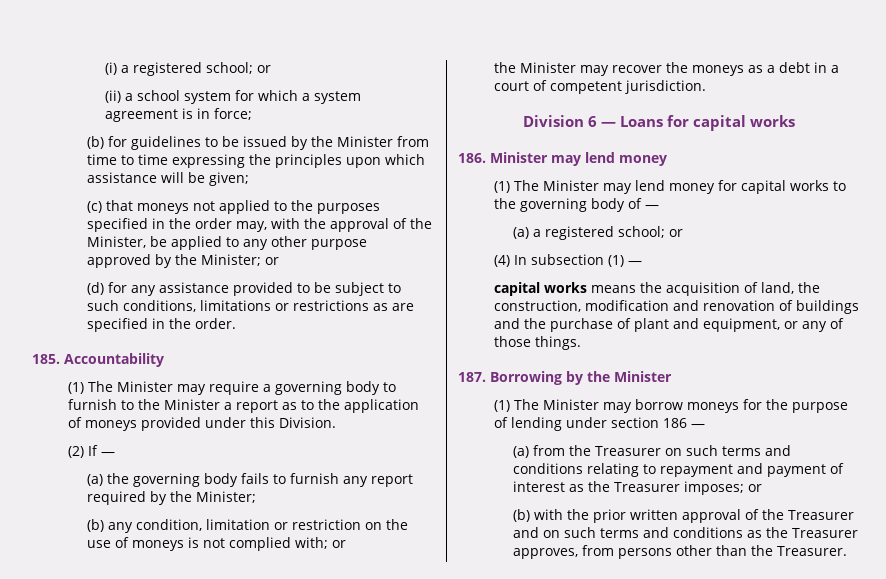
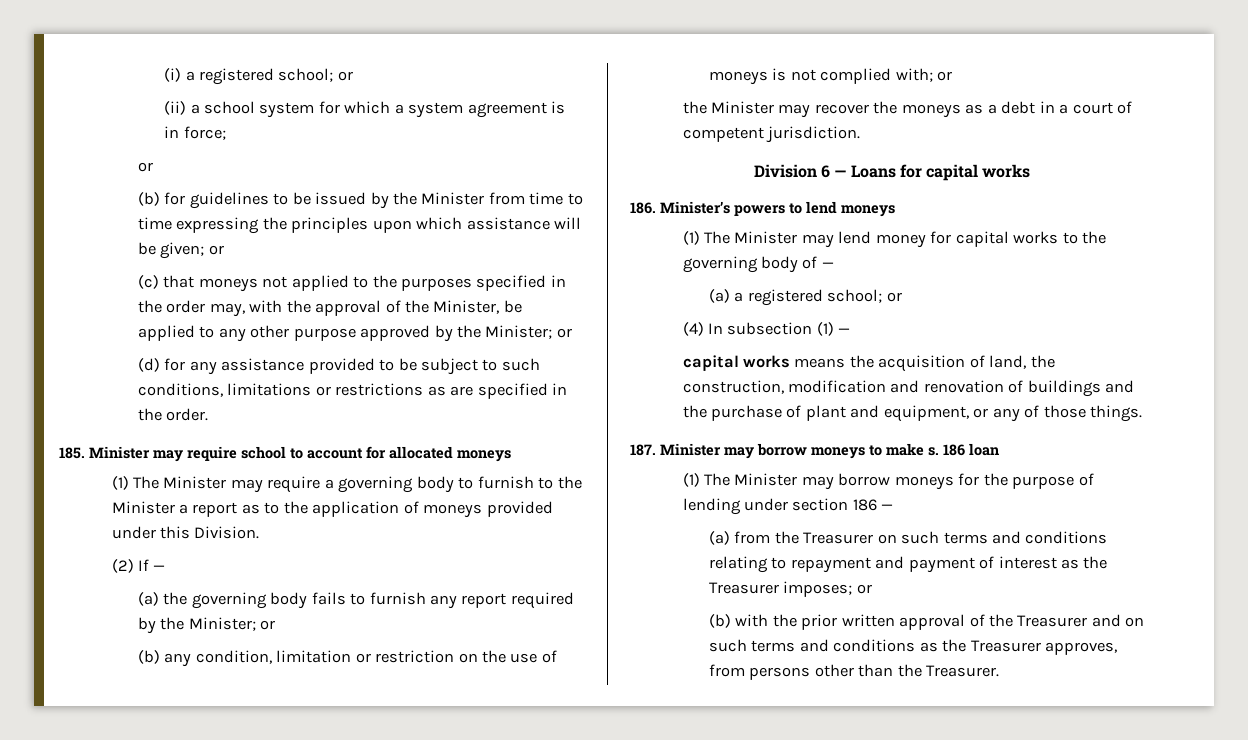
(252, 114) none -> [137,162,153,172] // or
(249, 179) none -> [208,245,224,255] or
[64,353,164,367] Accountability -> [89,446,511,462] Minister may require school to account for allocated moneys
(256, 497) none -> [260,620,276,630] or
[490,152,667,166] Minister may lend money -> [660,201,895,217] Minister’s powers to lend moneys
[490,371,672,385] Borrowing by the Minister -> [660,443,999,459] Minister may borrow moneys to make s. 186 loan

